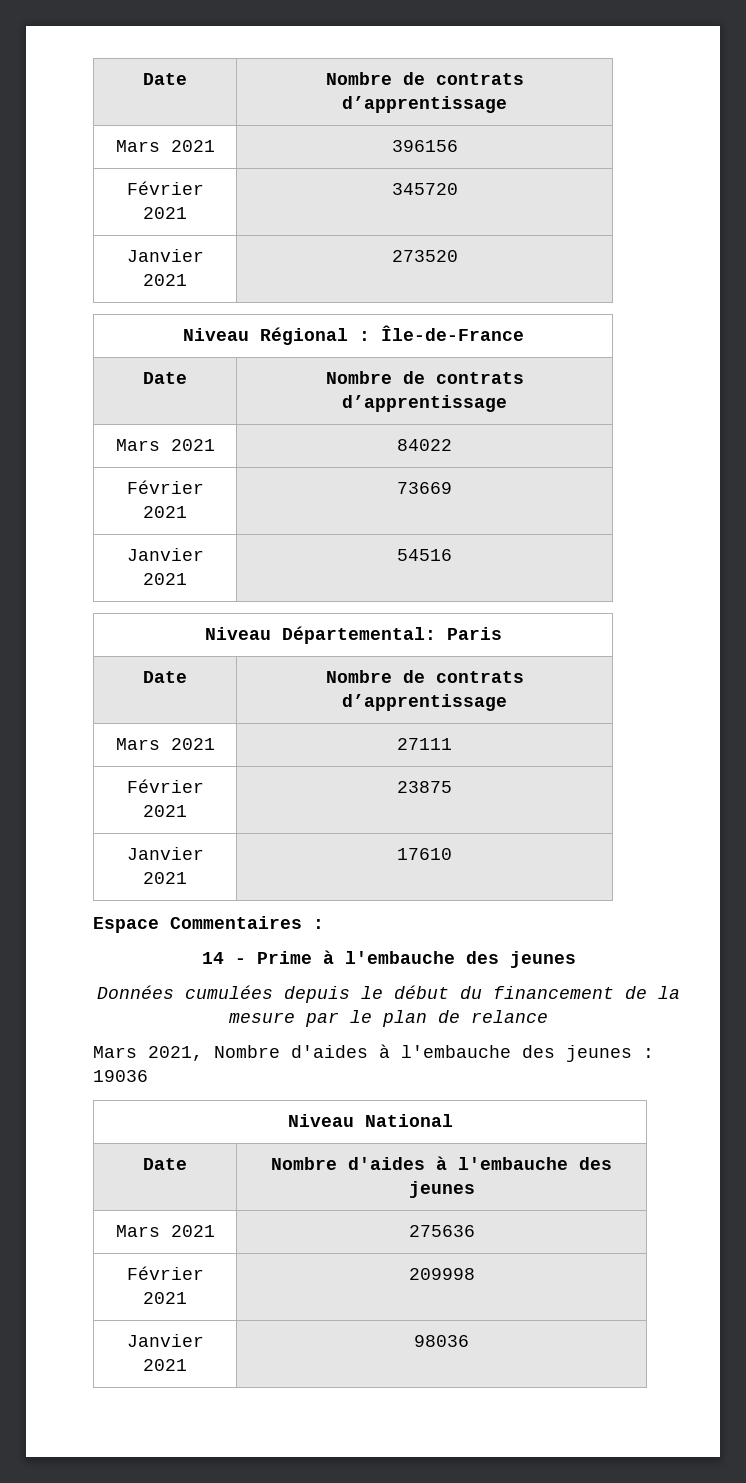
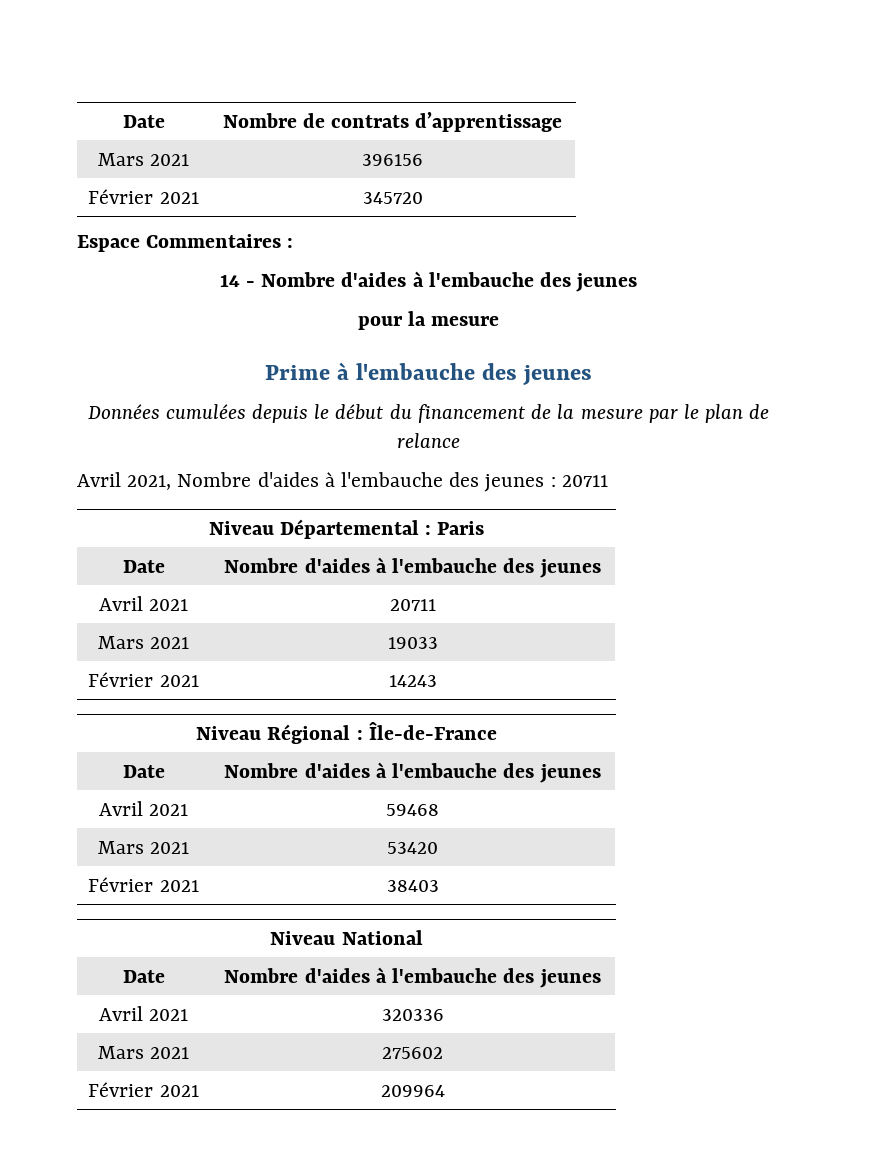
[126,249,204,262] [143,274,187,286] [391,250,458,262] [182,325,524,345] [143,372,187,384] [325,371,524,384] [342,395,507,412] [115,439,215,451] [397,439,452,451] [126,480,204,494] [143,506,187,518] [397,482,452,494] [126,548,204,561] [143,573,187,585] [397,549,452,561] [204,626,502,644] [143,671,187,683] [325,670,524,683] [342,694,507,711] [115,738,215,750] [397,738,452,750] [126,779,204,793] [143,805,187,817] [397,781,452,793] [126,847,204,860] [143,872,187,884] [397,848,452,860] // Janvier 2021 | 273520 // Niveau Régional : Île-de-France // Date | Nombre de contrats d’apprentissage // Mars 2021 | 84022 // Février 2021 | 73669 // Janvier 2021 | 54516 // Niveau Départemental: Paris // Date | Nombre de contrats d’apprentissage // Mars 2021 | 27111 // Février 2021 | 23875 // Janvier 2021 | 17610 -> (423, 198) none
(246, 961) none -> [261,271,638,292] [357,311,500,330] Nombre d'aides à l'embauche des jeunes // pour la mesure //
[93,1046,137,1058] Mars -> [77,472,121,487] Avril
[93,1070,148,1082] 19036 -> [561,475,608,487] [208,519,485,539] [122,560,165,573] [224,557,601,578] [98,596,189,611] [389,599,436,611] [97,636,190,649] [387,637,438,649] [88,672,199,687] [388,675,437,687] [196,722,497,744] [122,765,165,778] [224,762,601,783] [98,801,189,816] [386,804,440,816] [97,841,190,854] [387,842,439,854] [88,877,199,892] [386,880,439,892] 20711 // Niveau Départemental : Paris // Date | Nombre d'aides à l'embauche des jeunes // Avril 2021 | 20711 // Mars 2021 | 19033 // Février 2021 | 14243 // Niveau Régional : Île-de-France // Date | Nombre d'aides à l'embauche des jeunes // Avril 2021 | 59468 // Mars 2021 | 53420 // Février 2021 | 38403
[115,1225,215,1237] [408,1225,475,1237] [126,1266,204,1280] [143,1292,187,1304] [408,1268,475,1280] [126,1334,204,1347] [143,1359,187,1371] [414,1335,469,1347] // Mars 2021 | 275636 // Février 2021 | 209998 // Janvier 2021 | 98036 -> [98,1006,189,1021] [381,1009,444,1021] [97,1046,190,1059] [382,1047,444,1059] [88,1082,199,1097] [380,1085,445,1097] // Avril 2021 | 320336 // Mars 2021 | 275602 // Février 2021 | 209964

